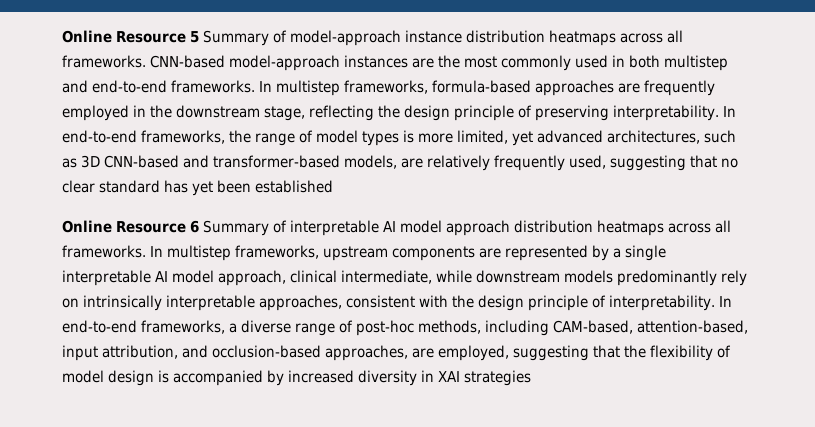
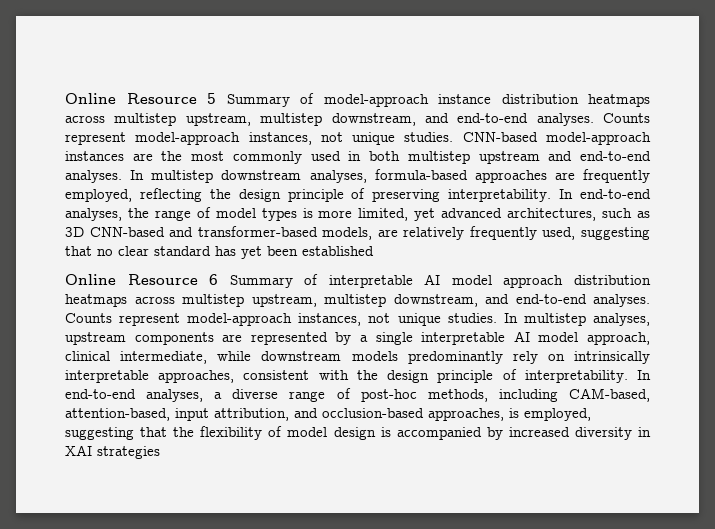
[667,30,683,43] [62,55,146,68] all frameworks. -> [114,113,650,126] [65,132,454,145] multistep upstream, multistep downstream, and end-to-end analyses. Counts represent model-approach instances, not unique studies.
[62,80,428,96] and end-to-end frameworks. In multistep frameworks, -> [478,151,652,164] [65,170,367,183] upstream and end-to-end analyses. In multistep downstream analyses,
[62,105,305,121] employed in the downstream stage, -> [65,189,132,202] employed,
[141,130,225,144] frameworks, -> [65,208,122,221] analyses,
[715,220,731,233] [62,245,319,261] all frameworks. In multistep frameworks, -> [182,294,650,307] [65,313,650,326] multistep upstream, multistep downstream, and end-to-end analyses. Counts represent model-approach instances, not unique studies. In multistep analyses,
[141,320,225,334] frameworks, -> [146,389,204,402] analyses,
[412,348,434,358] are -> [509,408,519,418] is

